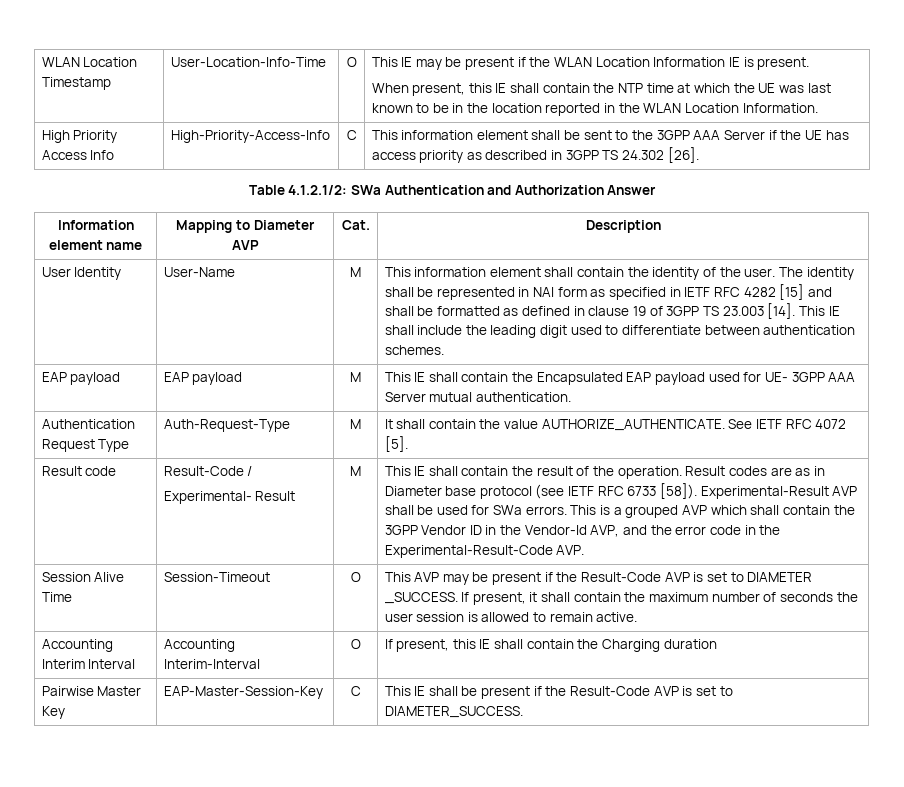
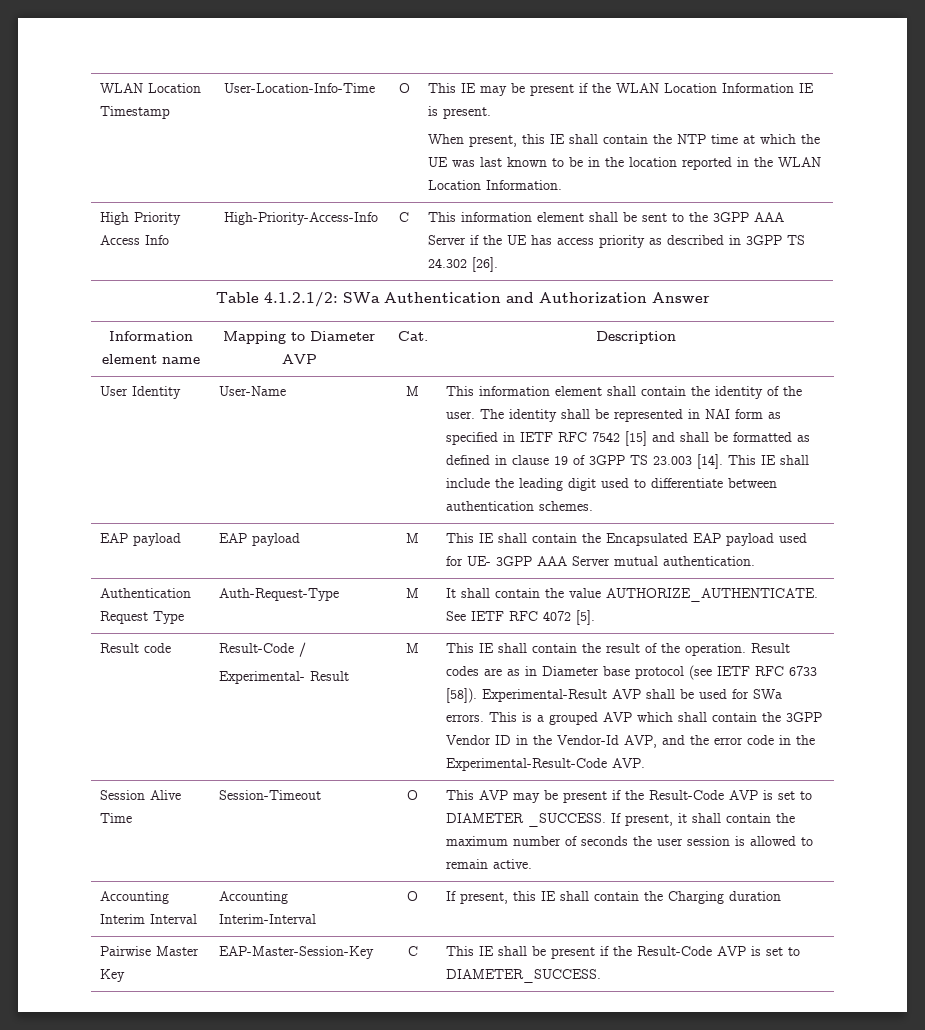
[743,287,776,297] 4282 -> [592,432,621,442] 7542

